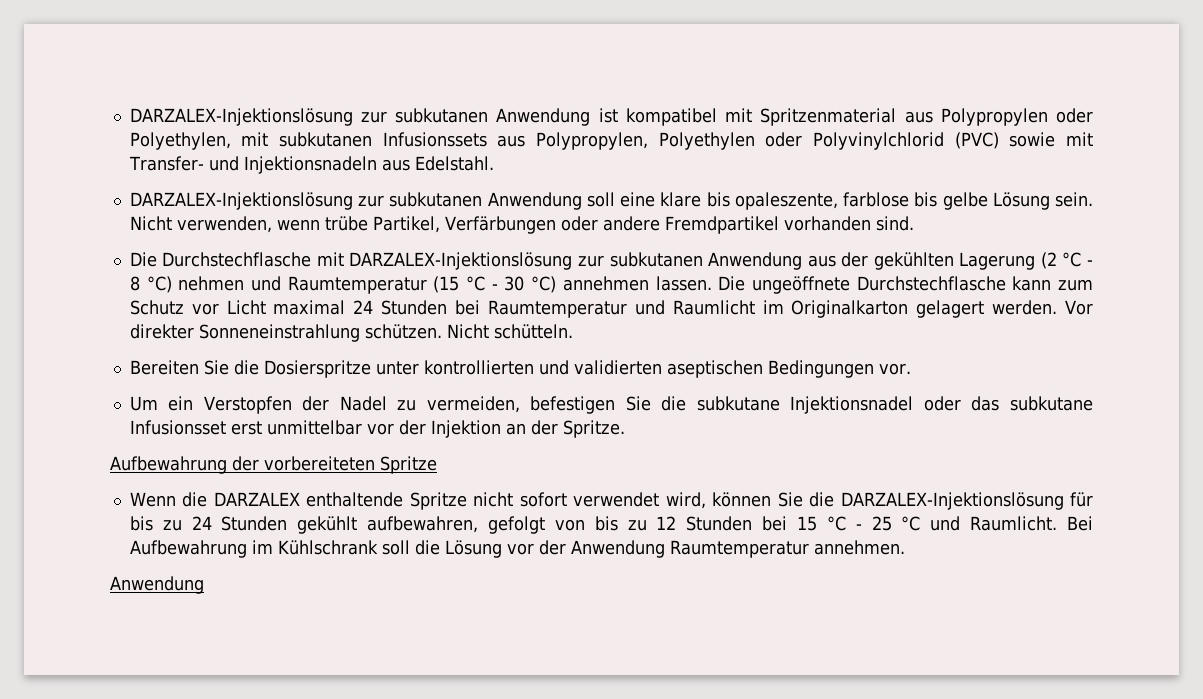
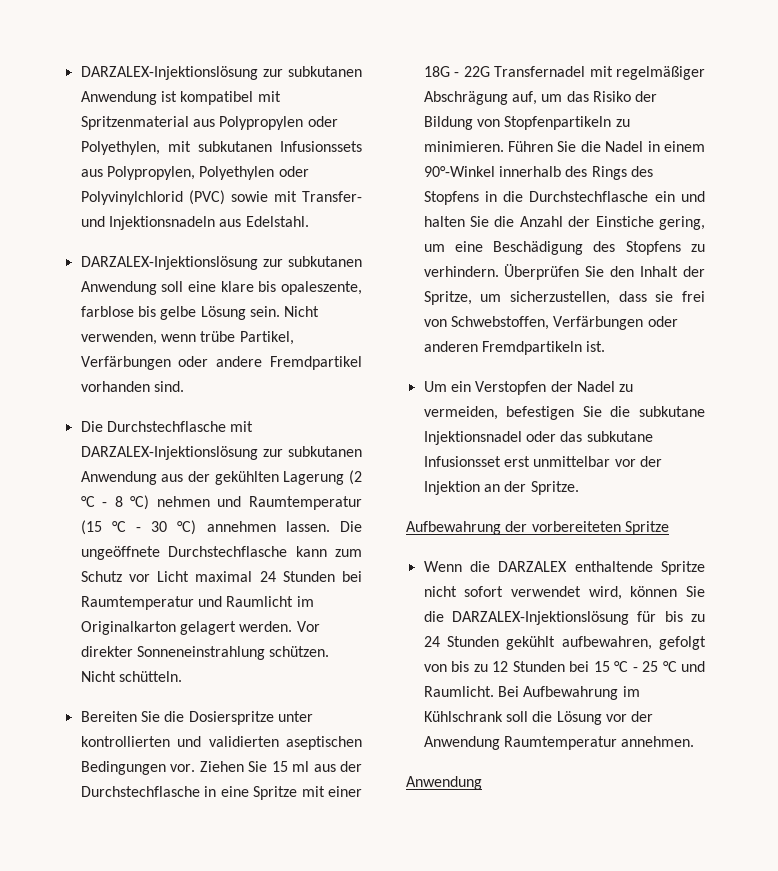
(911, 369) none -> [199,761,362,772] [80,786,362,800] [423,66,705,80] [423,91,658,105] [423,116,630,130] [423,141,705,152] [423,166,653,180] [423,191,705,205] [423,216,705,230] [423,241,705,255] [423,264,705,280] [423,291,705,305] [423,316,678,330] [423,341,606,355] Ziehen Sie 15 ml aus der Durchstechflasche in eine Spritze mit einer 18G - 22G Transfernadel mit regelmäßiger Abschrägung auf, um das Risiko der Bildung von Stopfenpartikeln zu minimieren. Führen Sie die Nadel in einem 90°-Winkel innerhalb des Rings des Stopfens in die Durchstechflasche ein und halten Sie die Anzahl der Einstiche gering, um eine Beschädigung des Stopfens zu verhindern. Überprüfen Sie den Inhalt der Spritze, um sicherzustellen, dass sie frei von Schwebstoffen, Verfärbungen oder anderen Fremdpartikeln ist.

